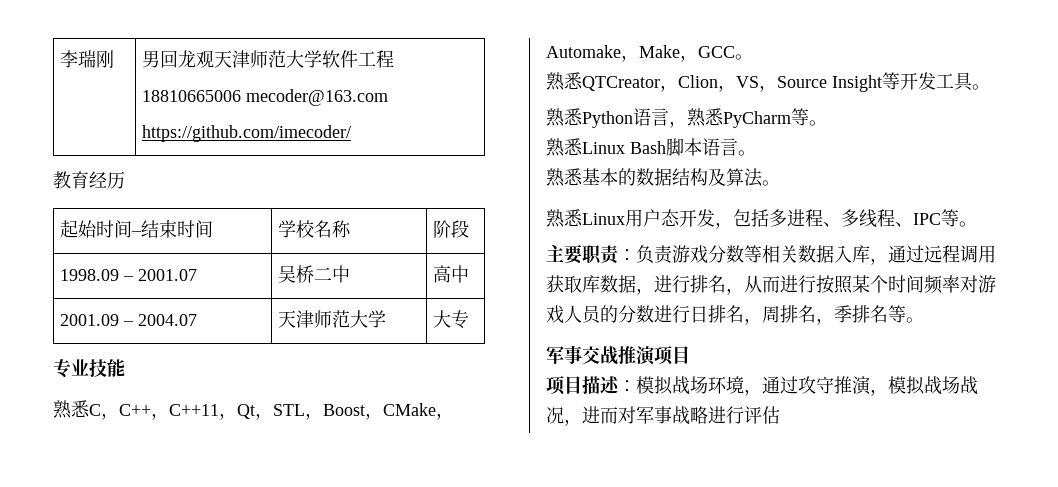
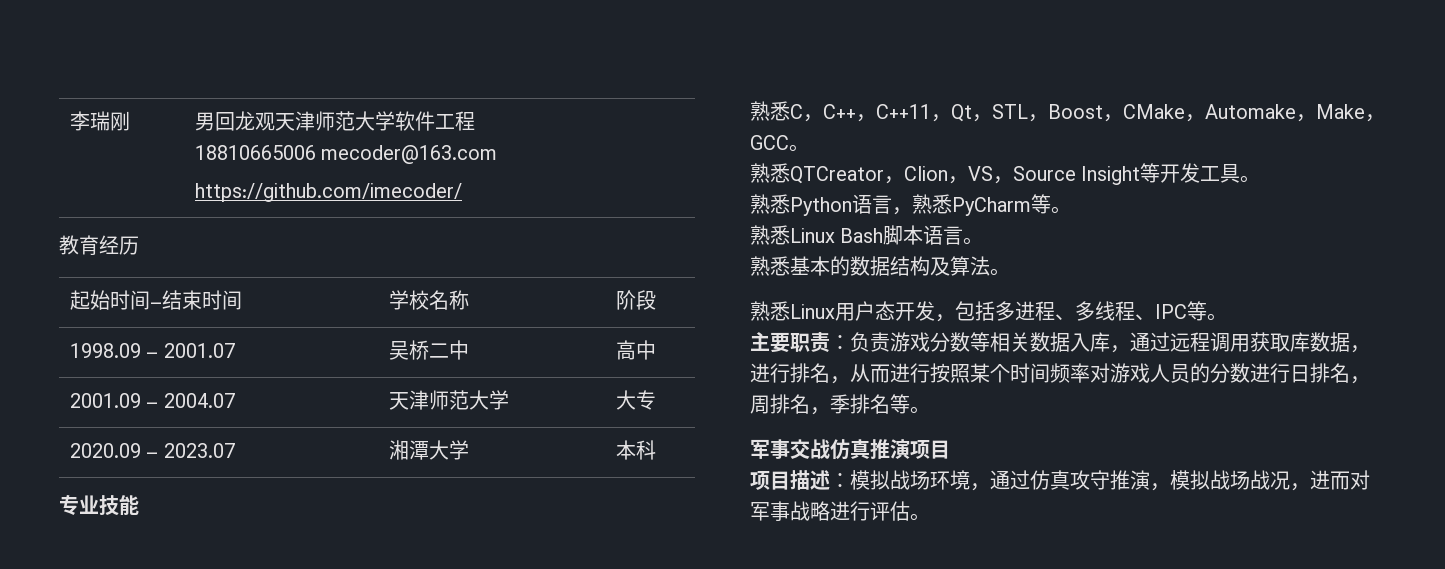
(470, 319) none -> [69,443,235,458] [388,440,469,460] [615,440,656,460] // 2020.09 – 2023.07 | 湘潭大学 | 本科
(618, 355) none -> [830,439,870,460] 仿真
(798, 385) none -> [1030,470,1070,490] 仿真
(780, 415) none -> [910,513,930,521] 。

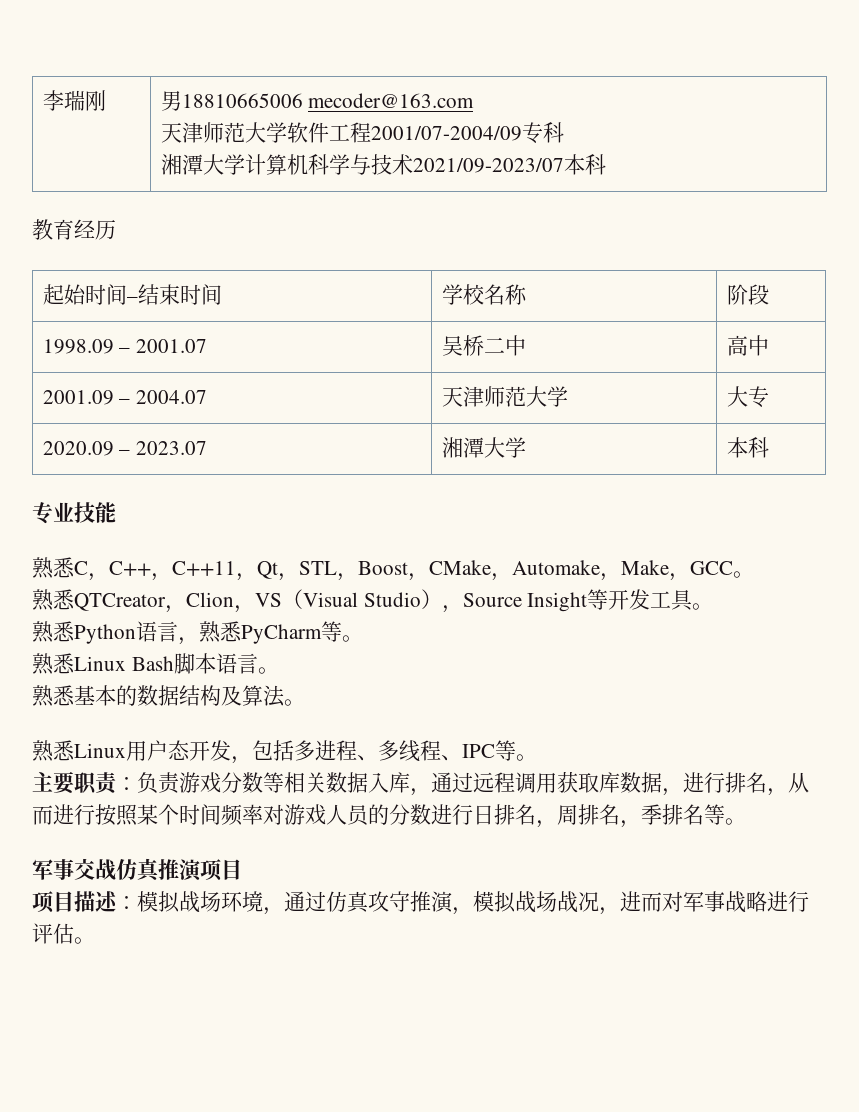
[214,111,275,131] 回龙观 -> [181,93,475,108] 18810665006 mecoder@163.com //
[194,145,498,164] [194,183,462,202] // 18810665006 mecoder@163.com // https://github.com/imecoder/ -> [370,122,564,144] [160,154,606,175] 2001/07-2004/09专科 // 湘潭大学计算机科学与技术2021/09-2023/07本科
(993, 173) none -> [282,589,442,609] （Visual Studio）

